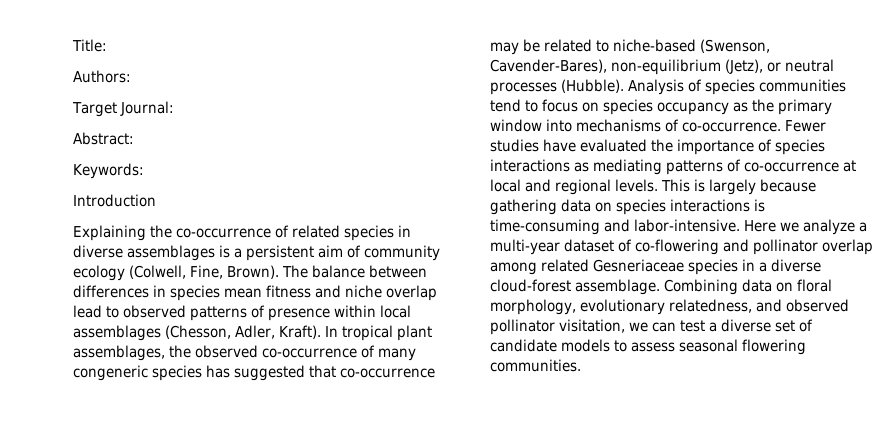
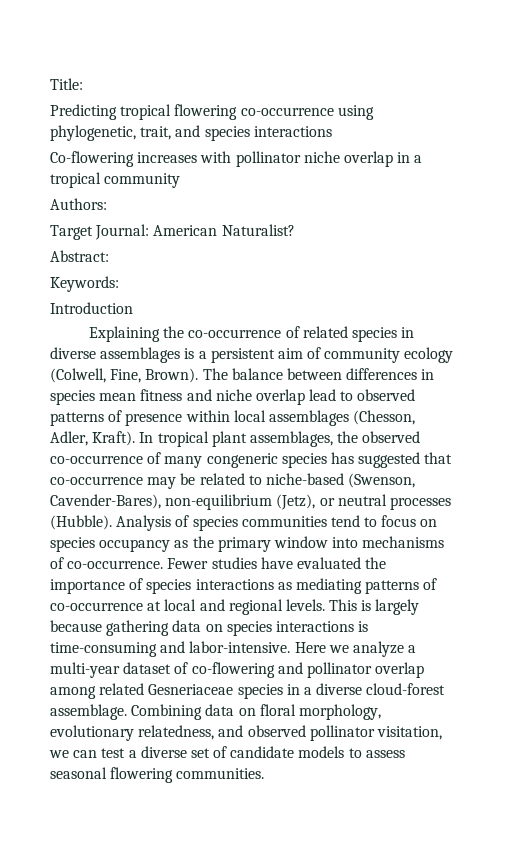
(107, 45) none -> [50,104,374,120] [50,125,332,141] [50,151,423,167] [50,172,181,188] // Predicting tropical flowering co-occurrence using phylogenetic, trait, and species interactions // Co-flowering increases with pollinator niche overlap in a tropical community
(175, 108) none -> [153,224,295,236] American Naturalist?

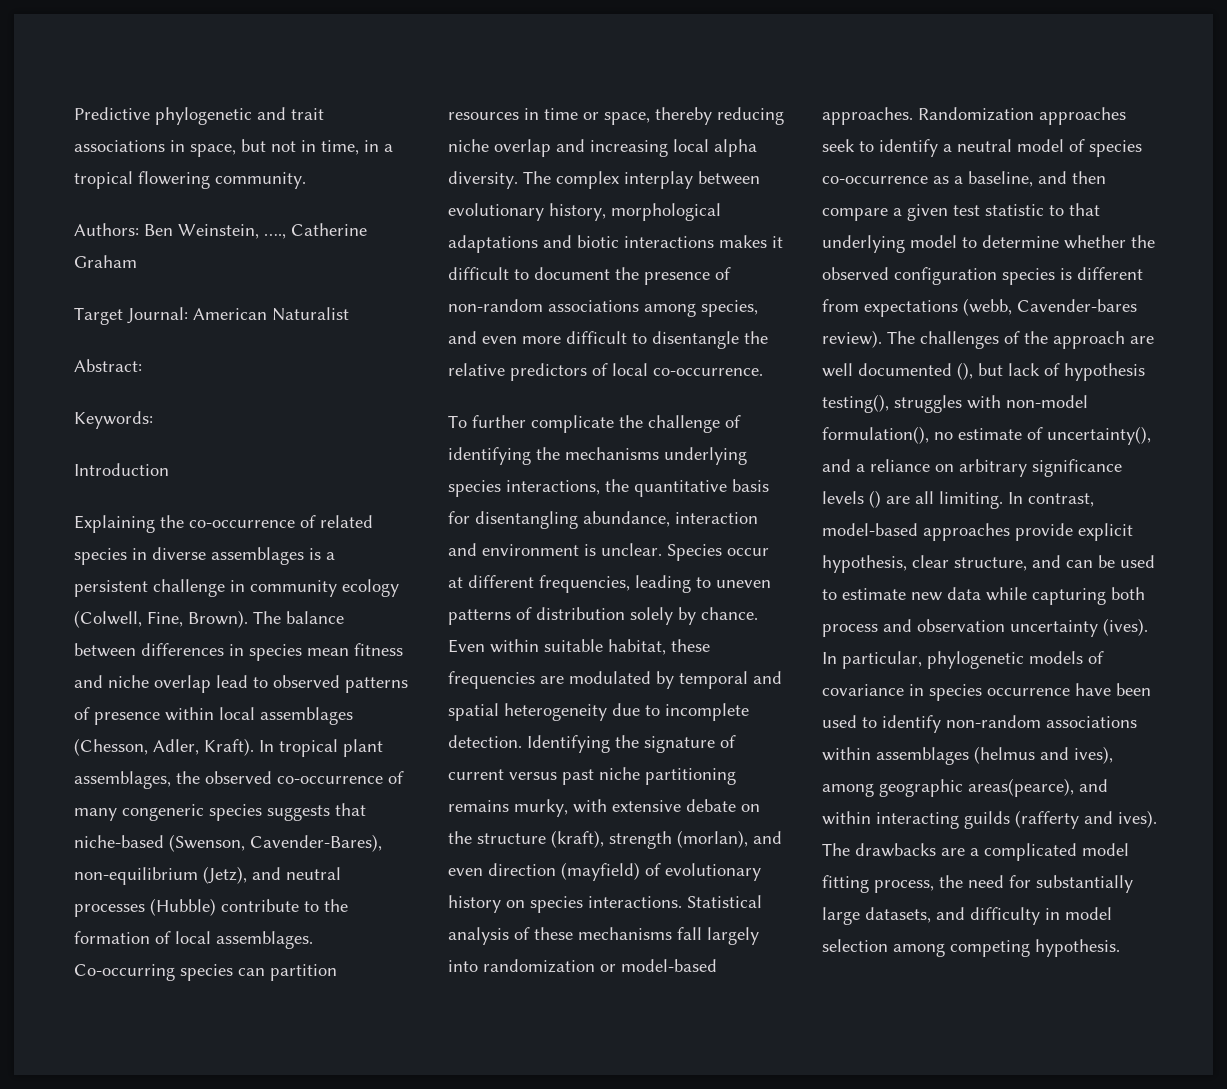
[50,78,83,90] [50,104,374,120] [50,125,332,141] [50,151,393,167] Title: // Predicting tropical flowering co-occurrence using phylogenetic, trait, and species interactions // Co-flowering increases with pollinator niche overlap -> [74,107,324,125] [74,139,359,157] Predictive phylogenetic and trait associations in space, but not in time,
[104,173,181,188] community -> [138,171,306,189] flowering community.
(107, 204) none -> [144,223,367,239] [74,255,137,268] Ben Weinstein, …., Catherine Graham
[221,224,295,236] Naturalist? -> [272,307,349,321] Naturalist
[277,347,322,359] aim of -> [153,579,245,597] challenge in
[330,452,453,468] [50,473,262,489] has suggested that co-occurrence may be related to -> [267,803,366,821] suggests that
[319,498,335,506] or -> [252,867,281,880] and
[50,515,438,531] [50,536,445,552] [50,557,387,569] [50,578,438,594] [50,599,420,615] [50,620,369,636] [50,641,417,657] [50,662,425,678] [50,683,446,699] [50,704,381,720] [50,725,442,741] [49,746,405,758] [50,767,265,783] (Hubble). Analysis of species communities tend to focus on species occupancy as the primary window into mechanisms of co-occurrence. Fewer studies have evaluated the importance of species interactions as mediating patterns of co-occurrence at local and regional levels. This is largely because gathering data on species interactions is time-consuming and labor-intensive. Here we analyze a multi-year dataset of co-flowering and pollinator overlap among related Gesneriaceae species in a diverse cloud-forest assemblage. Combining data on floral morphology, evolutionary relatedness, and observed pollinator visitation, we can test a diverse set of candidate models to assess seasonal flowering communities. -> [150,898,348,916] [74,931,313,949] [74,964,337,981] [448,107,784,125] [448,139,757,157] [448,171,760,189] [448,203,721,221] [448,235,783,253] [448,267,731,285] [448,299,758,317] [448,331,768,349] [448,363,763,381] [448,415,741,433] [448,447,747,465] [448,479,769,497] [448,511,758,529] [448,543,769,561] [448,575,771,593] [448,607,758,625] [448,639,710,655] [448,671,782,689] [448,703,749,721] [448,735,736,753] [448,767,736,785] [448,799,760,817] [448,830,782,849] [448,862,761,881] [448,895,762,913] [448,927,759,945] [448,959,717,973] [822,107,1126,125] [822,139,1142,157] [822,171,1106,187] [822,203,1100,221] [822,235,1155,253] [822,267,1143,285] [822,298,1137,317] [822,330,1154,349] [822,362,1145,381] [822,394,1088,413] [822,426,1151,445] [822,459,1122,477] [822,490,1094,509] [822,523,1133,541] [822,555,1155,573] [822,587,1145,605] [822,618,1148,637] [822,651,1104,669] [822,683,1151,701] [822,715,1137,733] [822,746,1113,765] [822,778,1108,797] [822,810,1157,829] [822,843,1129,861] [822,875,1133,893] [822,907,1112,925] [822,939,1120,957] (Hubble) contribute to the formation of local assemblages. Co-occurring species can partition resources in time or space, thereby reducing niche overlap and increasing local alpha diversity. The complex interplay between evolutionary history, morphological adaptations and biotic interactions makes it difficult to document the presence of non-random associations among species, and even more difficult to disentangle the relative predictors of local co-occurrence. // To further complicate the challenge of identifying the mechanisms underlying species interactions, the quantitative basis for disentangling abundance, interaction and environment is unclear. Species occur at different frequencies, leading to uneven patterns of distribution solely by chance. Even within suitable habitat, these frequencies are modulated by temporal and spatial heterogeneity due to incomplete detection. Identifying the signature of current versus past niche partitioning remains murky, with extensive debate on the structure (kraft), strength (morlan), and even direction (mayfield) of evolutionary history on species interactions. Statistical analysis of these mechanisms fall largely into randomization or model-based approaches. Randomization approaches seek to identify a neutral model of species co-occurrence as a baseline, and then compare a given test statistic to that underlying model to determine whether the observed configuration species is different from expectations (webb, Cavender-bares review). The challenges of the approach are well documented (), but lack of hypothesis testing(), struggles with non-model formulation(), no estimate of uncertainty(), and a reliance on arbitrary significance levels () are all limiting. In contrast, model-based approaches provide explicit hypothesis, clear structure, and can be used to estimate new data while capturing both process and observation uncertainty (ives). In particular, phylogenetic models of covariance in species occurrence have been used to identify non-random associations within assemblages (helmus and ives), among geographic areas(pearce), and within interacting guilds (rafferty and ives). The drawbacks are a complicated model fitting process, the need for substantially large datasets, and difficulty in model selection among competing hypothesis.

